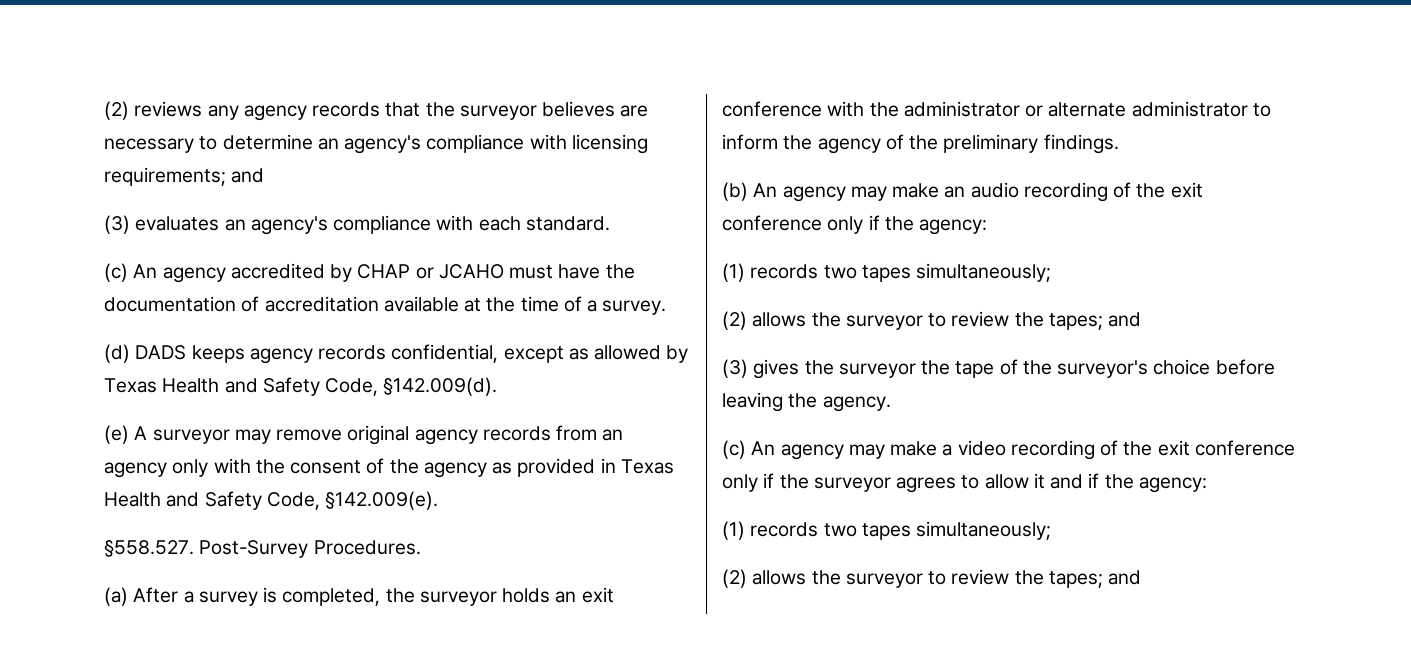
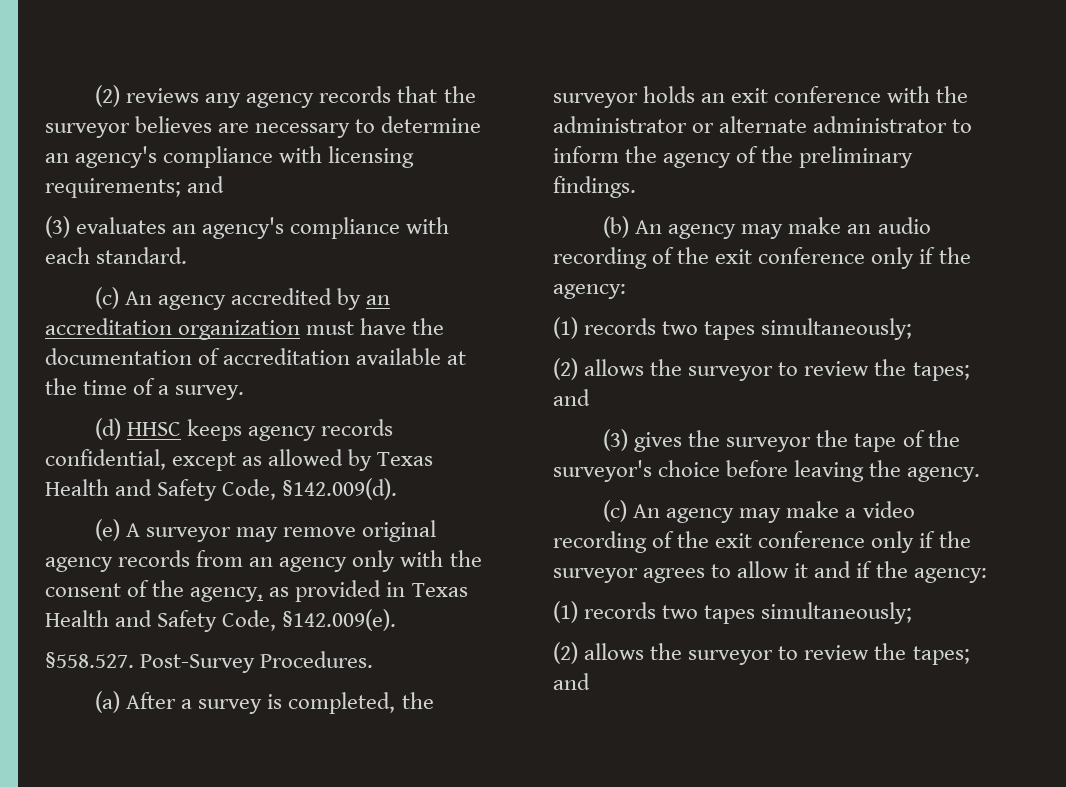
[357,264,504,279] CHAP or JCAHO -> [366,295,391,305] [45,318,301,340] an accreditation organization
[135,345,187,360] DADS -> [127,422,182,436] HHSC
[423,462,487,478] agency -> [190,587,264,602] agency,

